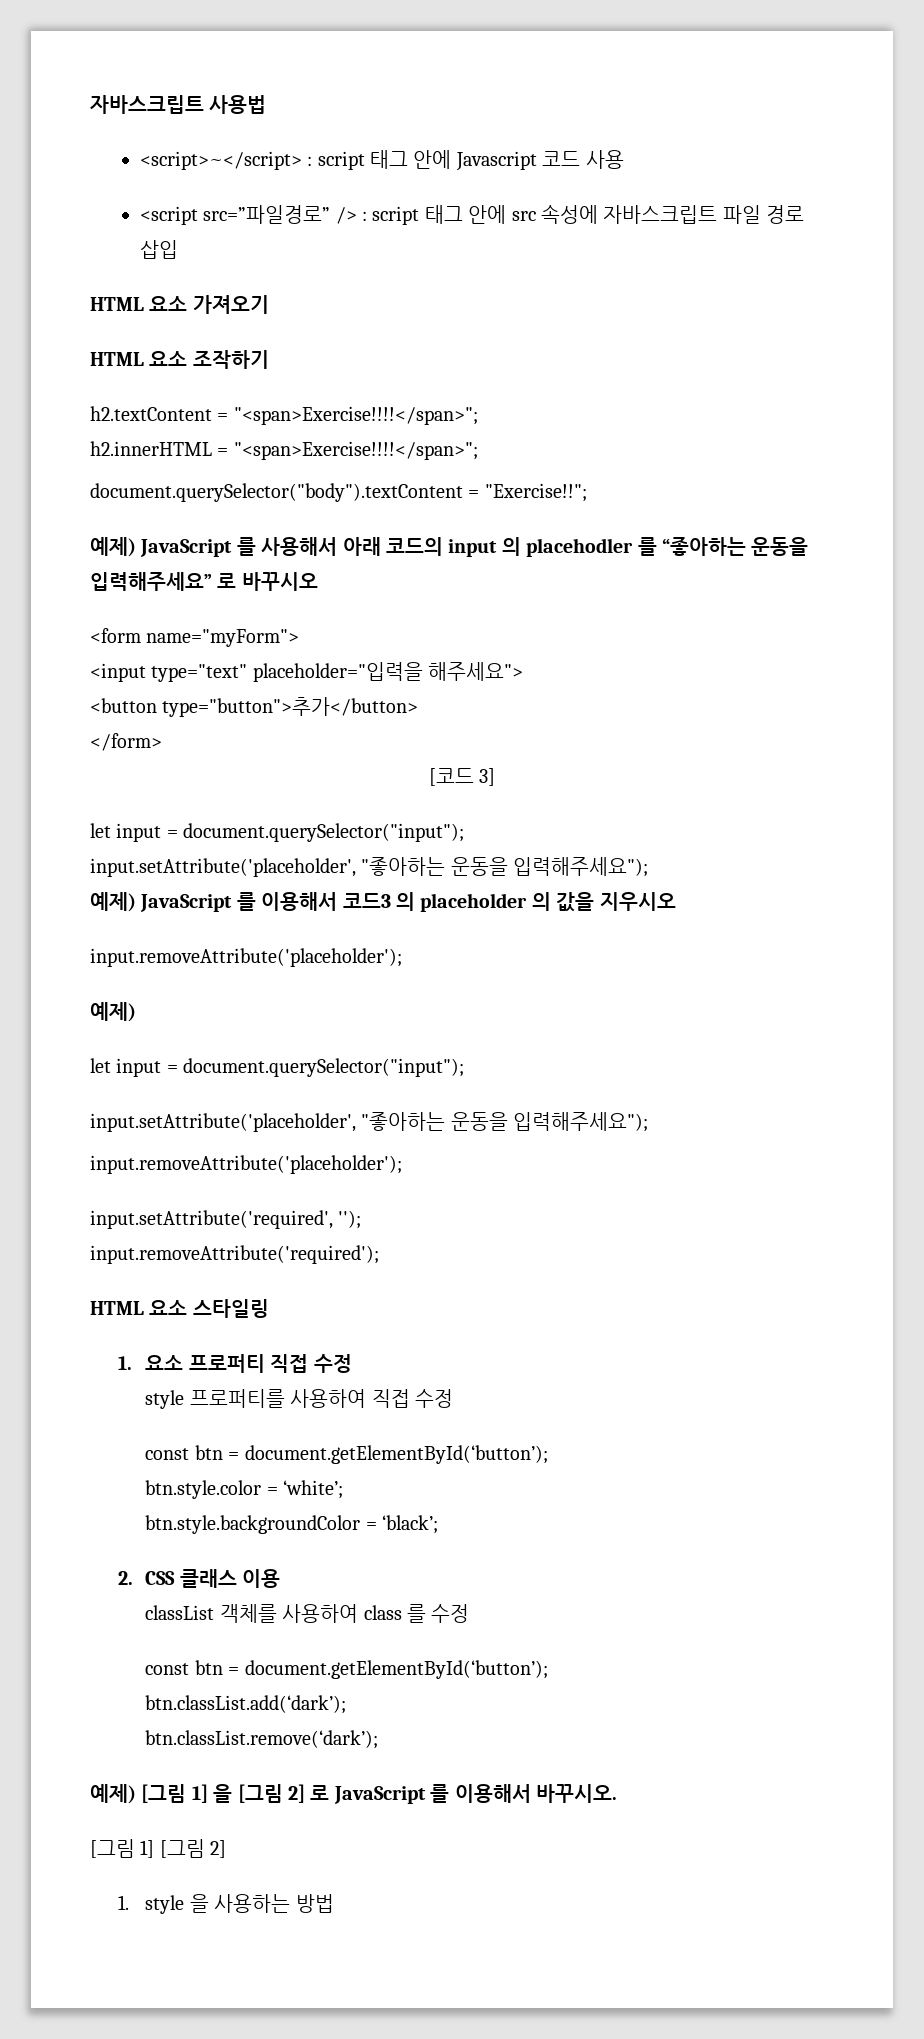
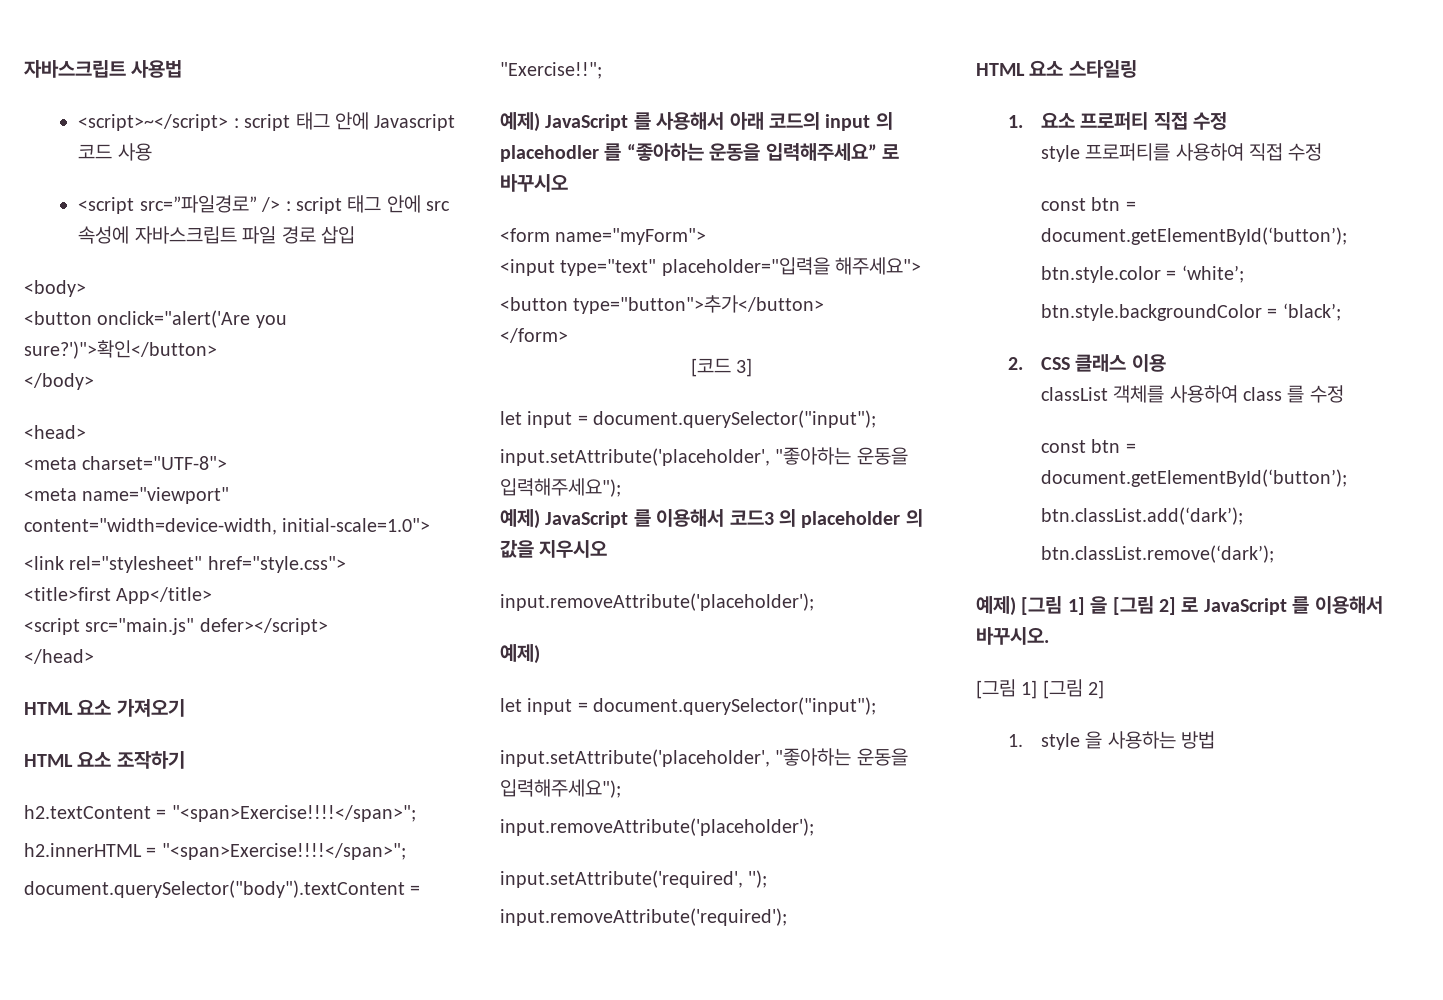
(178, 249) none -> [24,280,86,297] [24,310,287,328] [24,340,217,359] [24,373,94,390] [24,425,86,439] [24,456,228,470] [24,487,230,504] [24,518,431,535] [24,556,346,573] [24,587,213,604] [24,618,328,635] [24,649,94,664] // <body> // <button onclick="alert('Are you sure?')">확인</button> // </body> // <head> // <meta charset="UTF-8"> // <meta name="viewport" content="width=device-width, initial-scale=1.0"> // <link rel="stylesheet" href="style.css"> // <title>first App</title> // <script src="main.js" defer></script> // </head>

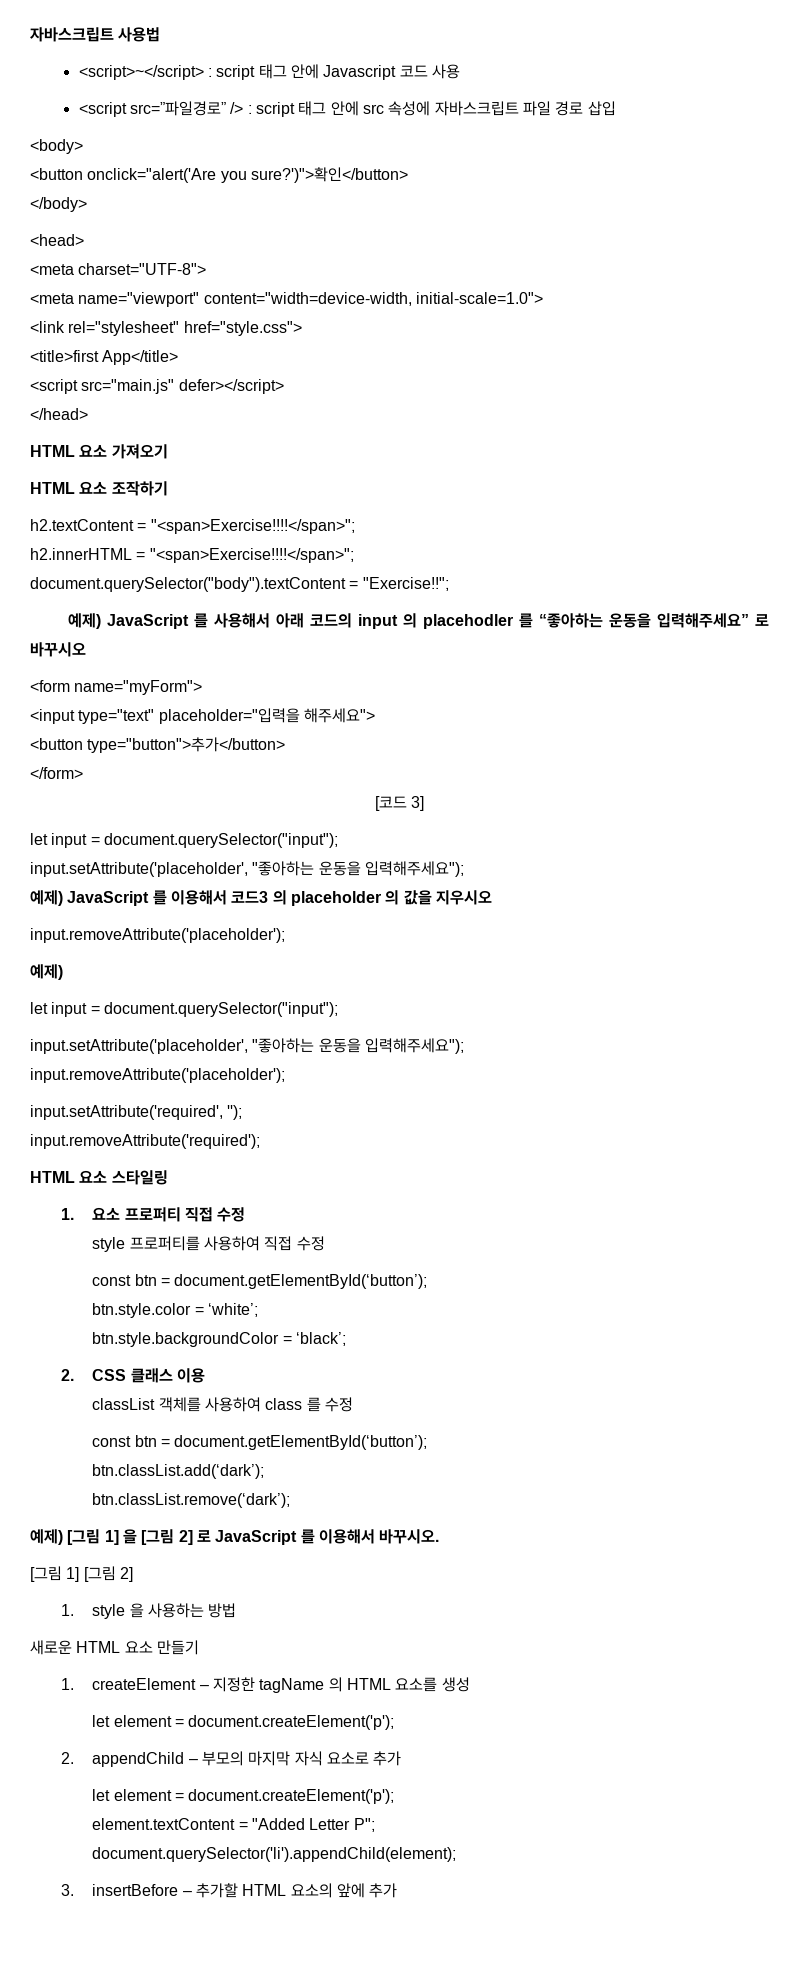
(1216, 740) none -> [30,1640,199,1655] [61,1677,470,1693] [92,1715,395,1730] [61,1751,402,1767] [92,1789,395,1804] [92,1818,375,1832] [92,1847,457,1862] [61,1883,398,1898] // 새로운 HTML 요소 만들기 // 1. createElement – 지정한 tagName 의 HTML 요소를 생성 // let element = document.createElement('p'); // 2. appendChild – 부모의 마지막 자식 요소로 추가 // let element = document.createElement('p'); // element.textContent = "Added Letter P"; // document.querySelector('li').appendChild(element); // 3. insertBefore – 추가할 HTML 요소의 앞에 추가

